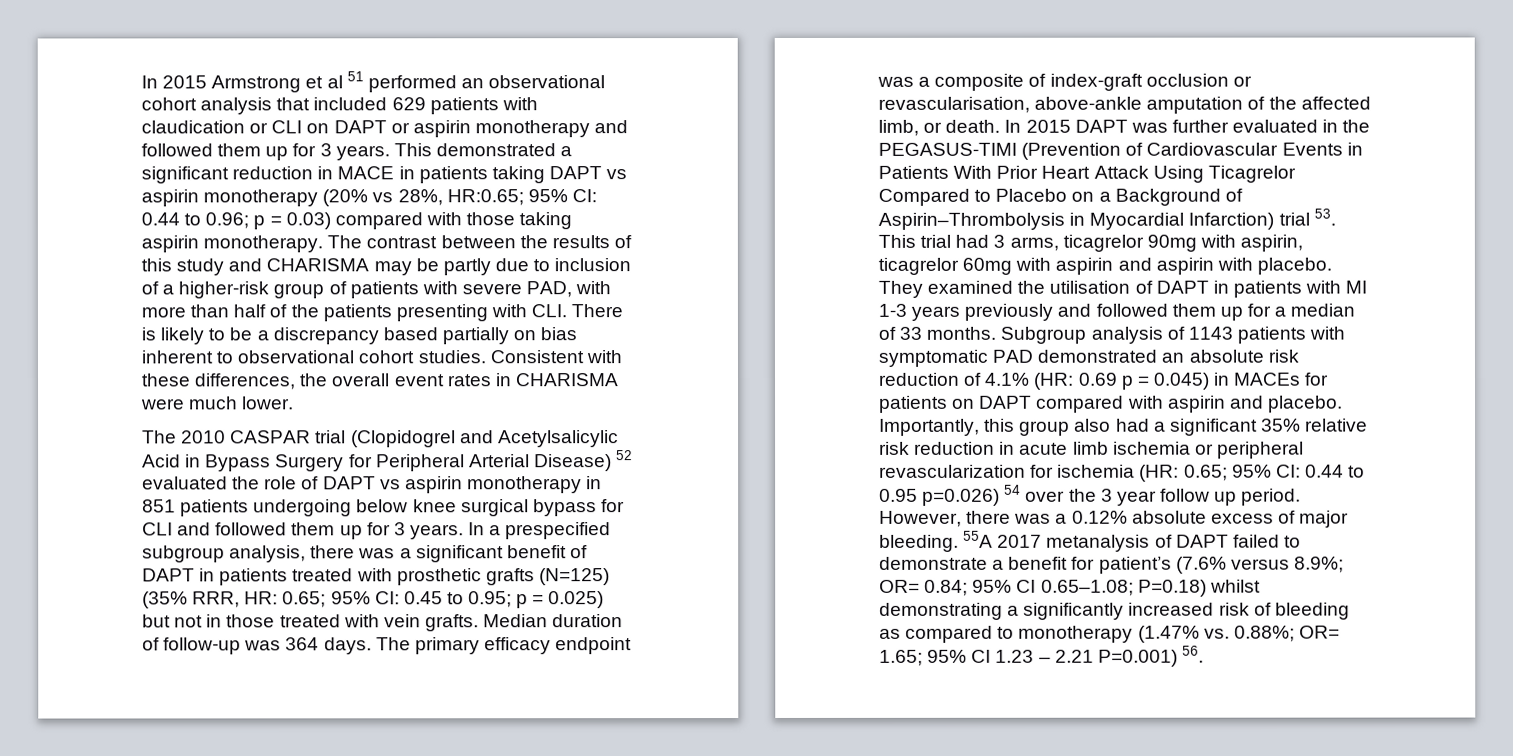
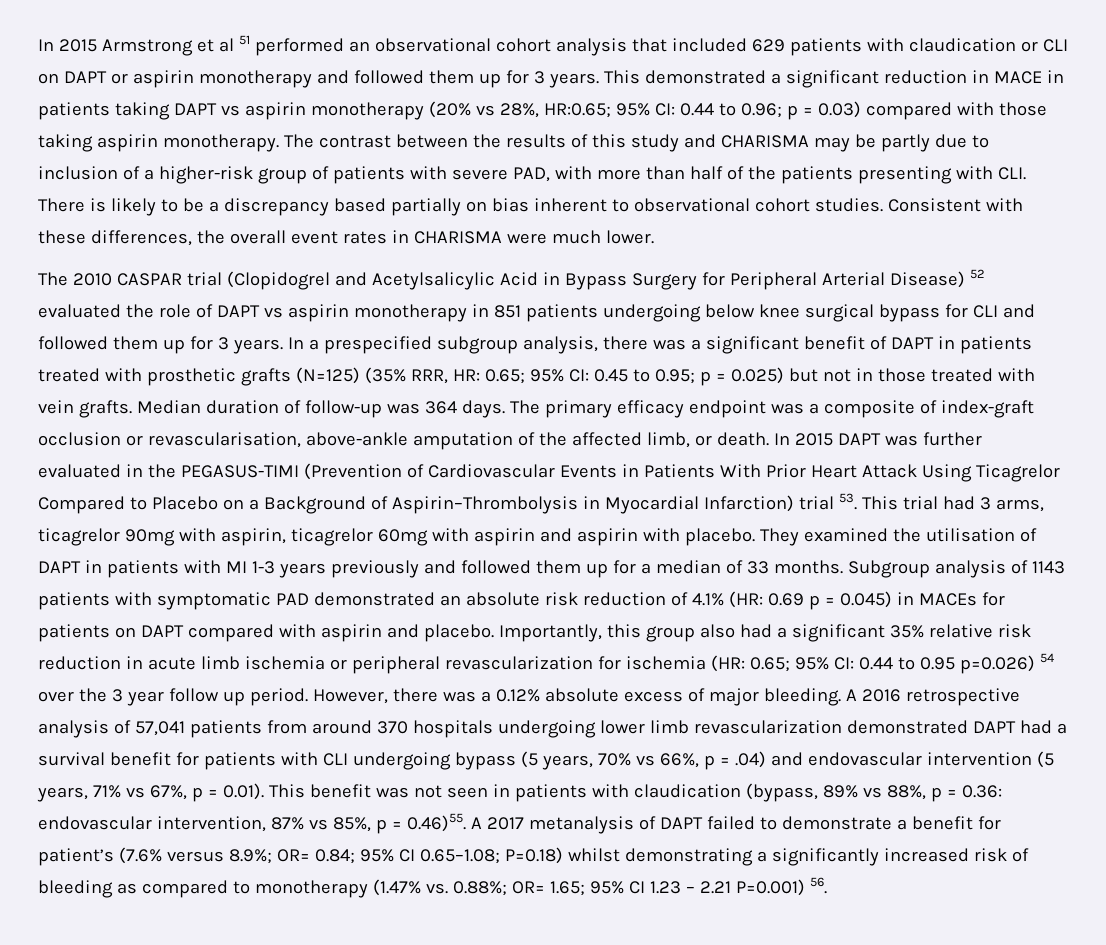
[963,530,994,548] 55A -> [845,688,1020,706] [38,720,1067,738] [38,751,1054,770] [37,783,1002,802] [38,813,482,834] A 2016 retrospective analysis of 57,041 patients from around 370 hospitals undergoing lower limb revascularization demonstrated DAPT had a survival benefit for patients with CLI undergoing bypass (5 years, 70% vs 66%, p = .04) and endovascular intervention (5 years, 71% vs 67%, p = 0.01). This benefit was not seen in patients with claudication (bypass, 89% vs 88%, p = 0.36: endovascular intervention, 87% vs 85%, p = 0.46)55. A

